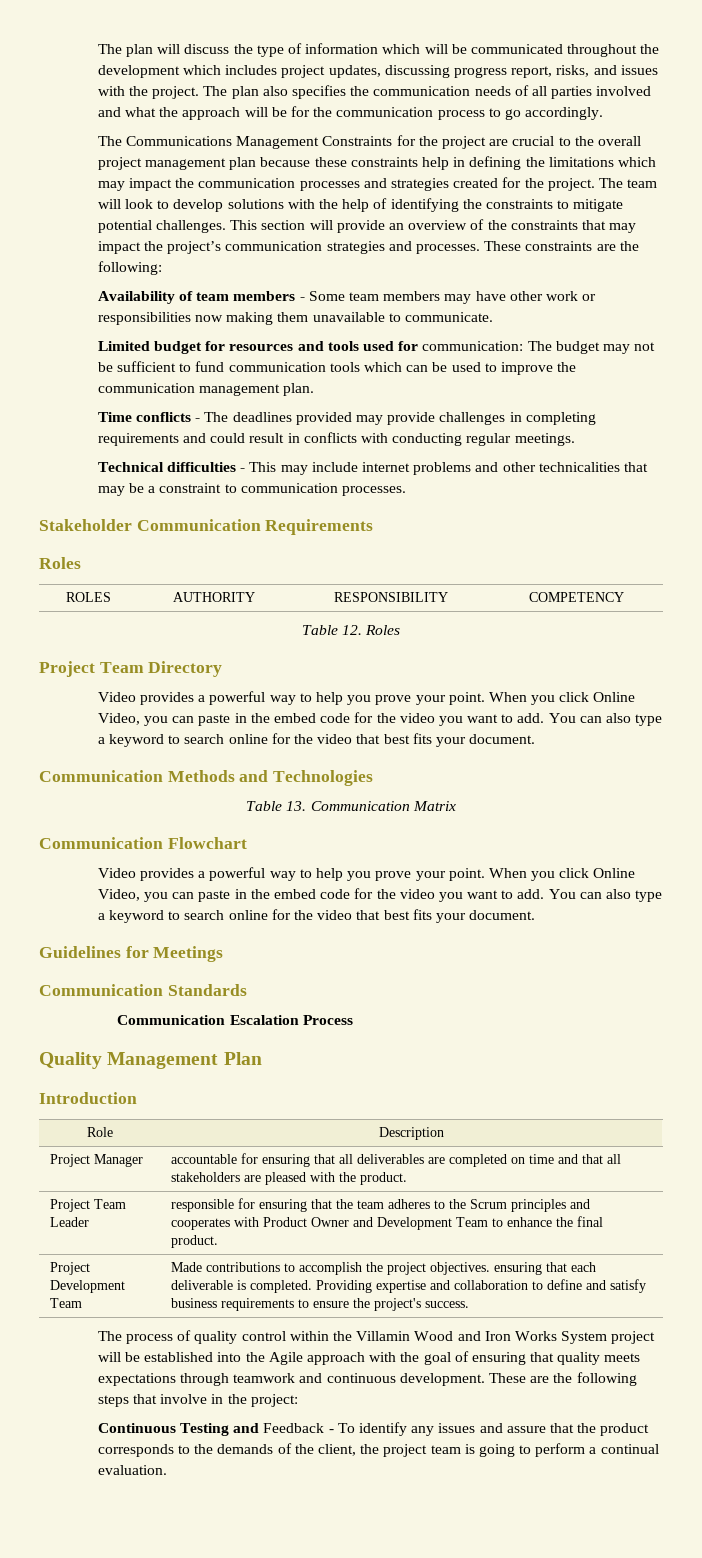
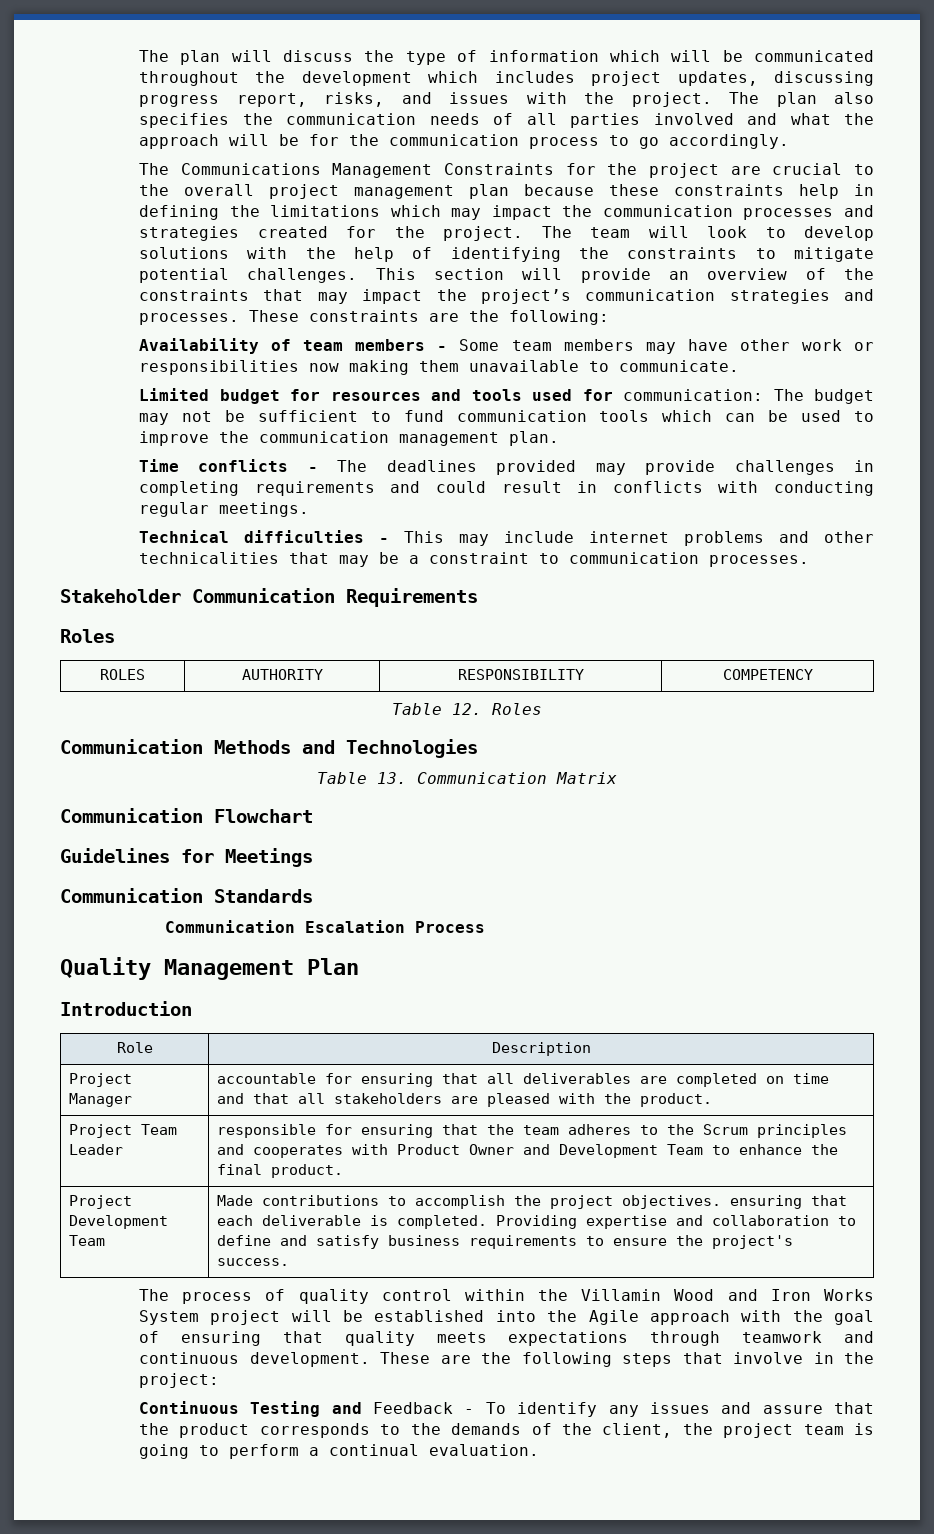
[39,661,223,677] [97,691,636,705] [97,712,663,726] [97,733,536,747] // Project Team Directory // Video provides a powerful way to help you prove your point. When you click Online Video, you can paste in the embed code for the video you want to add. You can also type a keyword to search online for the video that best fits your document. -> (542, 709) none
[97,867,636,881] [97,888,663,902] [97,909,536,923] // Video provides a powerful way to help you prove your point. When you click Online Video, you can paste in the embed code for the video you want to add. You can also type a keyword to search online for the video that best fits your document. -> (313, 816) none

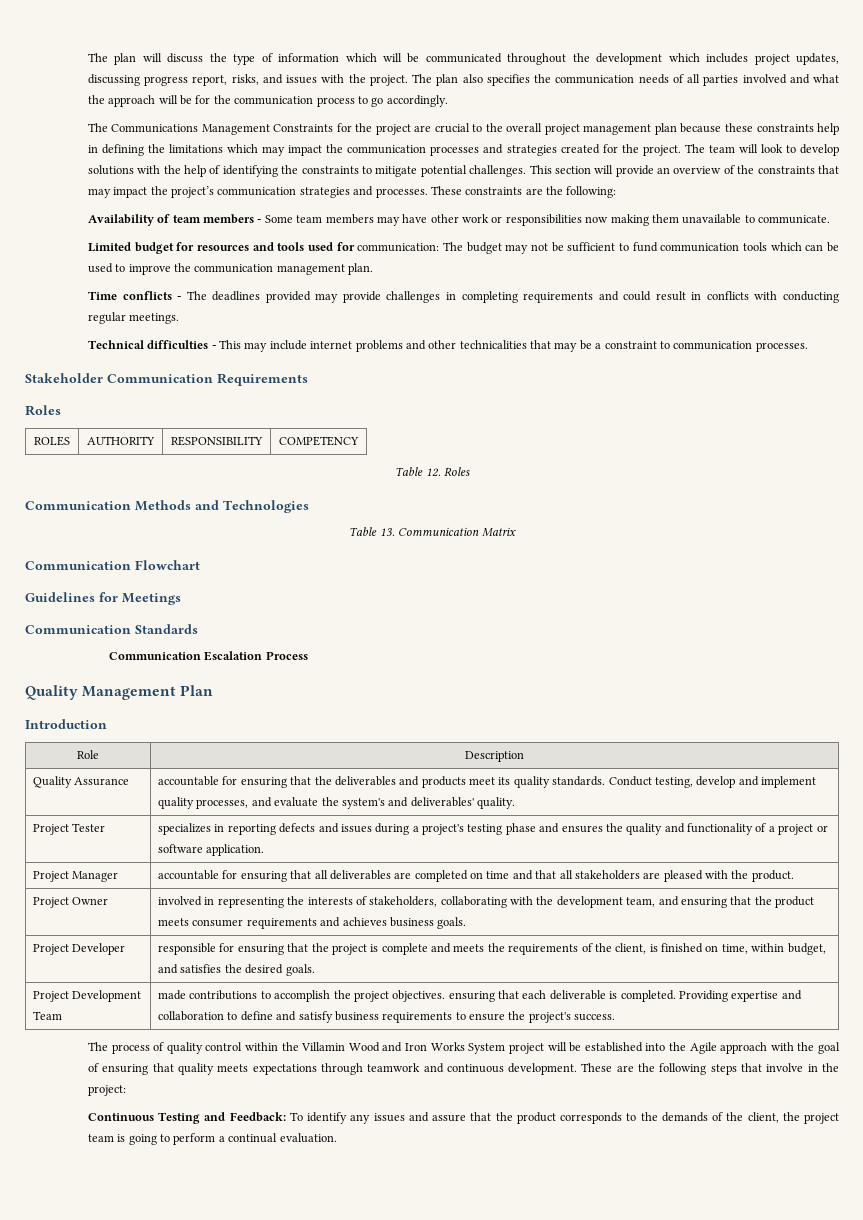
(591, 1049) none -> [33,776,130,788] [158,776,817,788] [158,797,516,809] [33,823,106,835] [158,823,828,835] [158,844,265,856] // Quality Assurance | accountable for ensuring that the deliverables and products meet its quality standards. Conduct testing, develop and implement quality processes, and evaluate the system's and deliverables' quality. // Project Tester | specializes in reporting defects and issues during a project's testing phase and ensures the quality and functionality of a project or software application.
[141,1124,178,1135] [69,1144,124,1155] Team Leader -> [72,897,109,905] [158,896,815,908] [158,917,467,929] [33,943,126,955] Owner | involved in representing the interests of stakeholders, collaborating with the development team, and ensuring that the product meets consumer requirements and achieves business goals. // Project Developer
[523,1124,848,1138] [217,1144,839,1158] [217,1164,344,1178] team adheres to the Scrum principles and cooperates with Product Owner and Development Team to enhance the final product. -> [331,943,826,955] [158,964,315,976] project is complete and meets the requirements of the client, is finished on time, within budget, and satisfies the desired goals.
[217,1195,254,1206] Made -> [158,990,187,1000] made
[373,1402,475,1414] Feedback - -> [229,1112,286,1122] Feedback:

